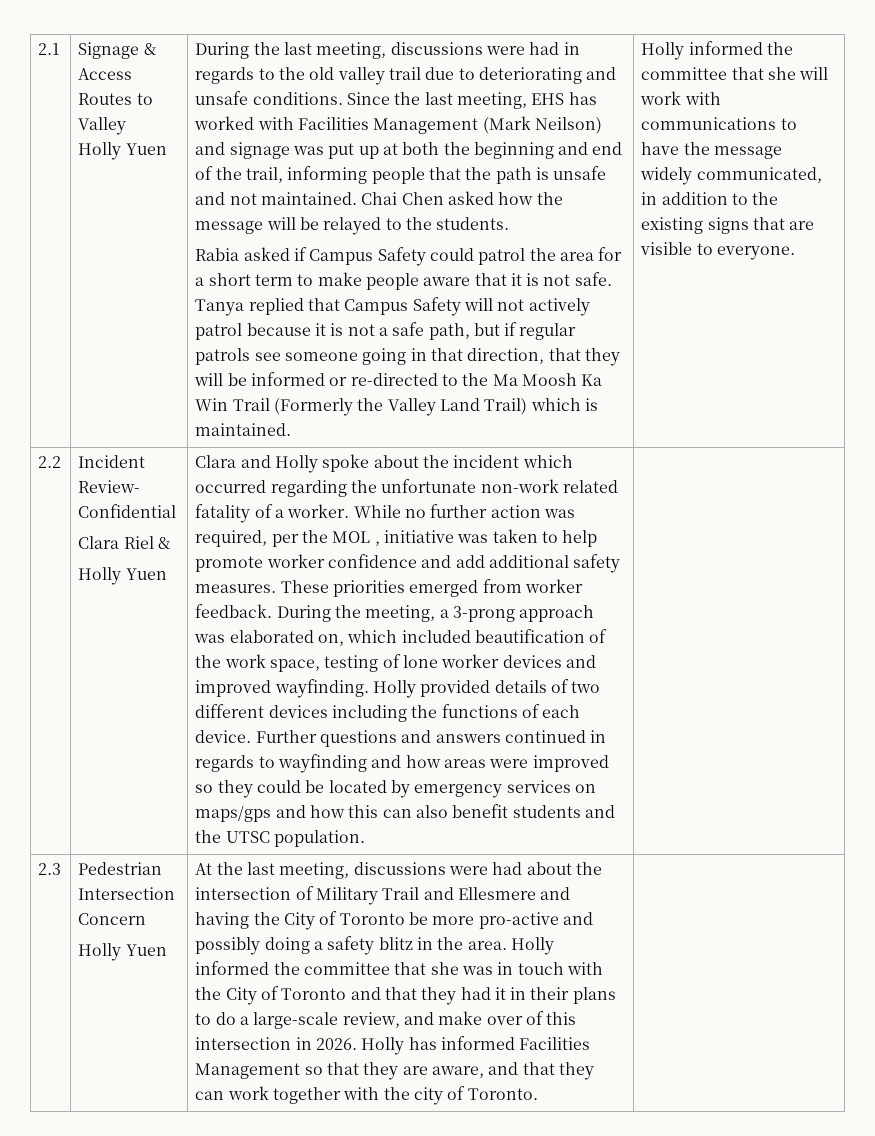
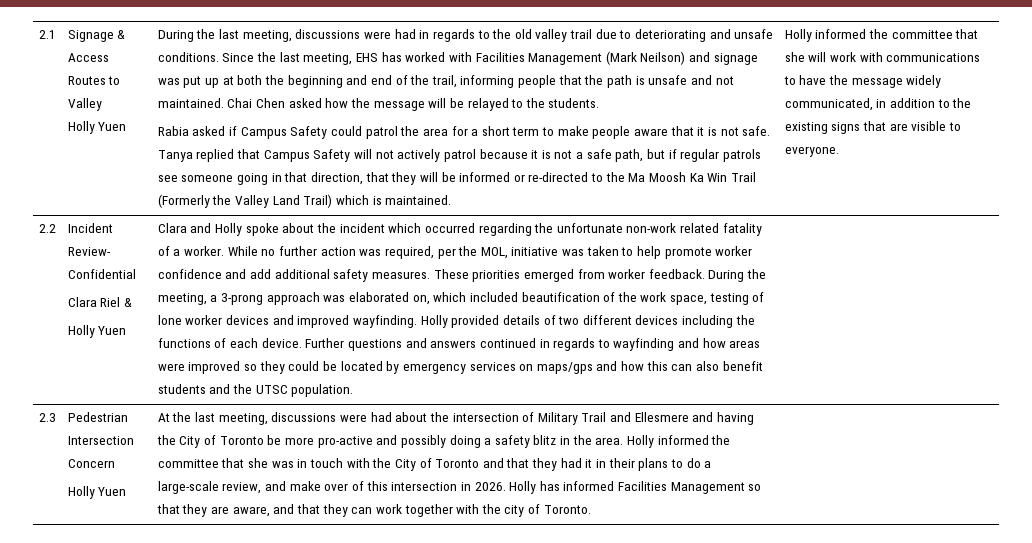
[332,531,380,546] MOL , -> [480,247,508,259] MOL,

